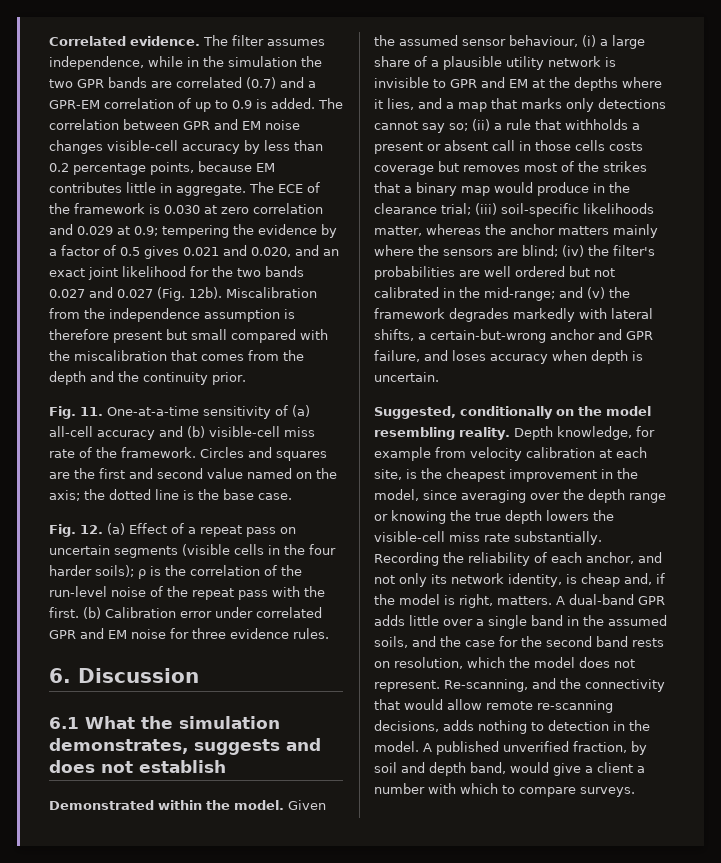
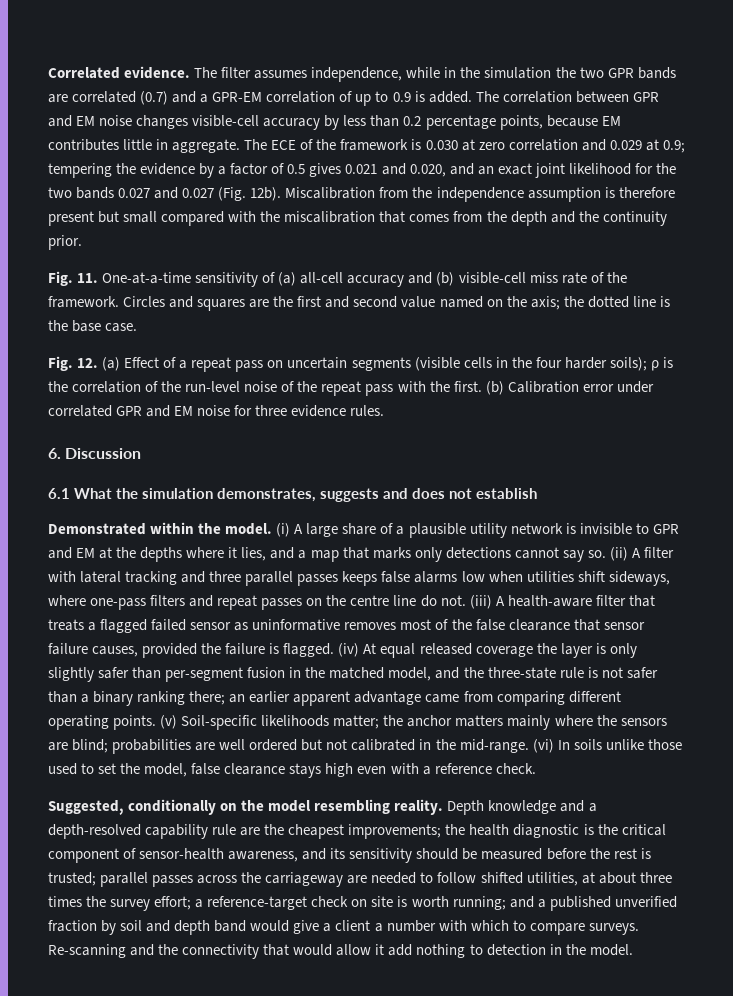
[288,800,326,810] [374,35,608,47] Given the assumed sensor behaviour, (i) a -> [276,523,304,537] (i) A
[449,119,640,131] [374,140,643,154] [374,161,647,175] [374,182,630,196] [374,203,654,217] [374,224,481,236] so; (ii) a rule that withholds a present or absent call in those cells costs coverage but removes most of the strikes that a binary map would produce in the clearance trial; (iii) soil-specific likelihoods matter, whereas -> [587,547,674,561] [48,571,670,586] [48,595,655,610] [48,619,645,633] [48,643,637,658] [48,667,658,682] [48,691,621,706] [48,715,380,730] so. (ii) A filter with lateral tracking and three parallel passes keeps false alarms low when utilities shift sideways, where one-pass filters and repeat passes on the centre line do not. (iii) A health-aware filter that treats a flagged failed sensor as uninformative removes most of the false clearance that sensor failure causes, provided the failure is flagged. (iv) At equal released coverage the layer is only slightly safer than per-segment fusion in the matched model, and the three-state rule is not safer than a binary ranking there; an earlier apparent advantage came from comparing different operating points. (v) Soil-specific likelihoods matter;
[562,245,655,257] (iv) the filter's -> (109, 746) none
[484,287,630,301] [374,308,653,322] [374,329,653,343] [374,350,643,364] [374,372,439,382] mid-range; and (v) the framework degrades markedly with lateral shifts, a certain-but-wrong anchor and GPR failure, and loses accuracy when depth is uncertain. -> [459,739,682,753] [48,763,536,778] mid-range. (vi) In soils unlike those used to set the model, false clearance stays high even with a reference check.
[556,426,655,440] [374,447,647,461] [374,468,638,482] [374,489,666,503] [374,510,614,524] [374,531,602,545] [374,552,662,566] [374,573,665,587] [374,594,665,608] [374,615,667,629] [374,636,664,648] [374,657,635,669] [374,678,665,692] [374,699,613,713] [374,720,650,734] [374,741,432,752] knowledge, for example from velocity calibration at each site, is the cheapest improvement in the model, since averaging over the depth range or knowing the true depth lowers the visible-cell miss rate substantially. Recording the reliability of each anchor, and not only its network identity, is cheap and, if the model is right, matters. A dual-band GPR adds little over a single band in the assumed soils, and the case for the second band rests on resolution, which the model does not represent. Re-scanning, and the connectivity that would allow remote re-scanning decisions, adds nothing to detection in the model. A -> [488,800,597,814] [48,824,666,839] [48,848,651,863] [48,872,672,887] [48,896,546,911] knowledge and a depth-resolved capability rule are the cheapest improvements; the health diagnostic is the critical component of sensor-health awareness, and its sensitivity should be measured before the rest is trusted; parallel passes across the carriageway are needed to follow shifted utilities, at about three times the survey effort; a reference-target check on site is worth running; and a
[573,741,627,753] fraction, -> [48,920,97,932] fraction
[470,762,506,774] band, -> [214,920,247,932] band
(635, 792) none -> [48,944,633,959] Re-scanning and the connectivity that would allow it add nothing to detection in the model.

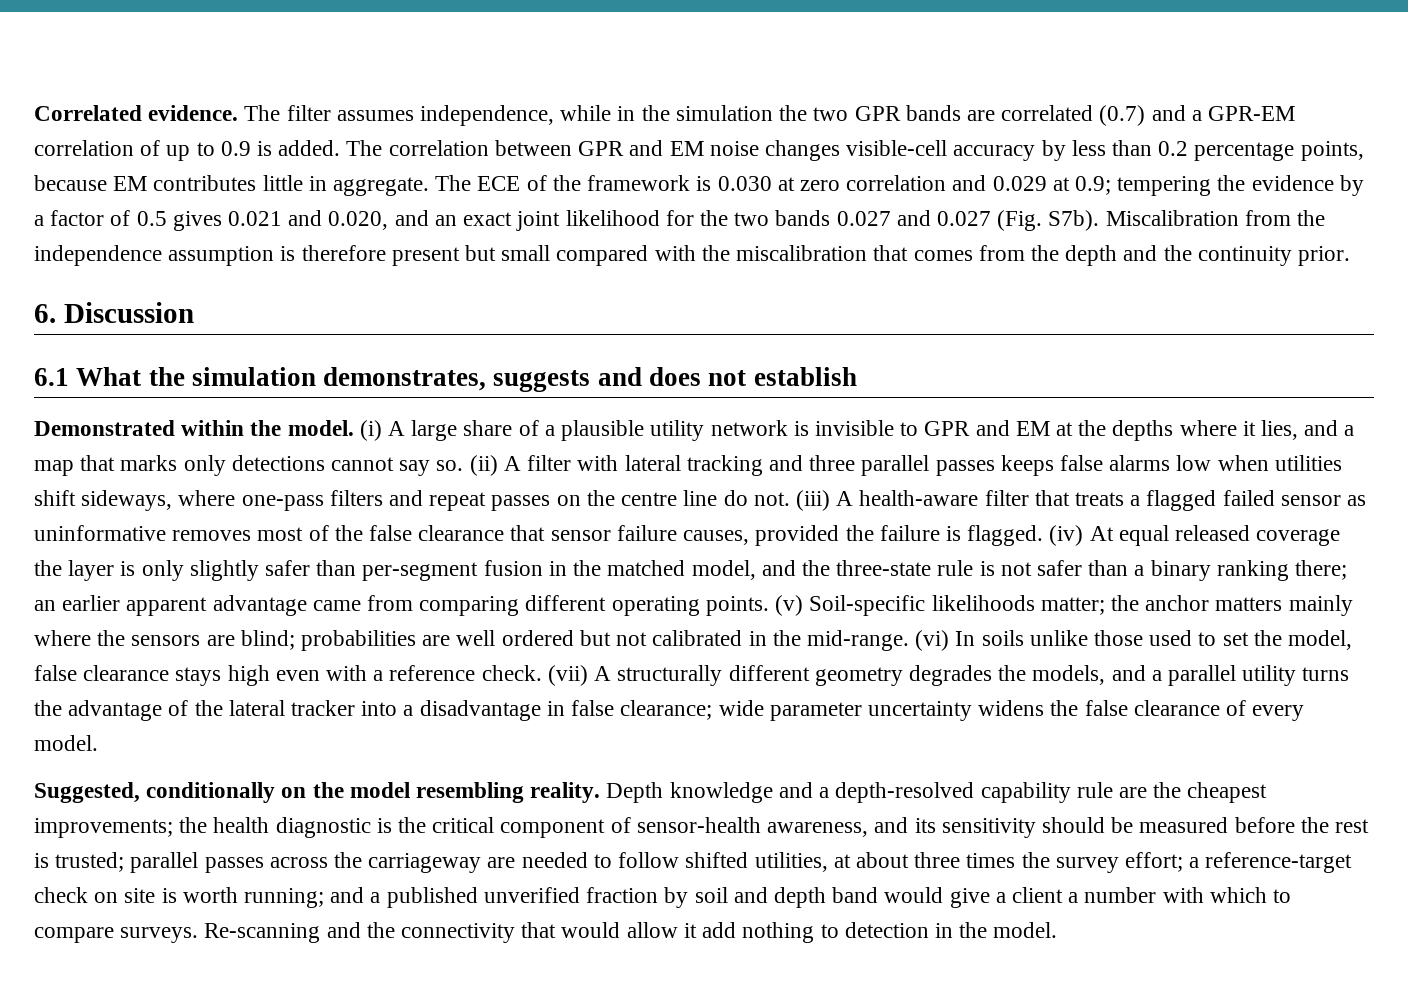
[250,187,282,201] 12b). -> [1048,210,1100,231] S7b).
[48,271,627,287] [48,296,670,311] [48,320,138,332] [48,356,673,372] [48,381,654,396] [48,405,385,417] // Fig. 11. One-at-a-time sensitivity of (a) all-cell accuracy and (b) visible-cell miss rate of the framework. Circles and squares are the first and second value named on the axis; the dotted line is the base case. // Fig. 12. (a) Effect of a repeat pass on uncertain segments (visible cells in the four harder soils); ρ is the correlation of the run-level noise of the repeat pass with the first. (b) Calibration error under correlated GPR and EM noise for three evidence rules. -> (1350, 256) none
(536, 768) none -> [547,665,1350,686] [34,700,1305,721] [34,735,98,751] (vii) A structurally different geometry degrades the models, and a parallel utility turns the advantage of the lateral tracker into a disadvantage in false clearance; wide parameter uncertainty widens the false clearance of every model.

